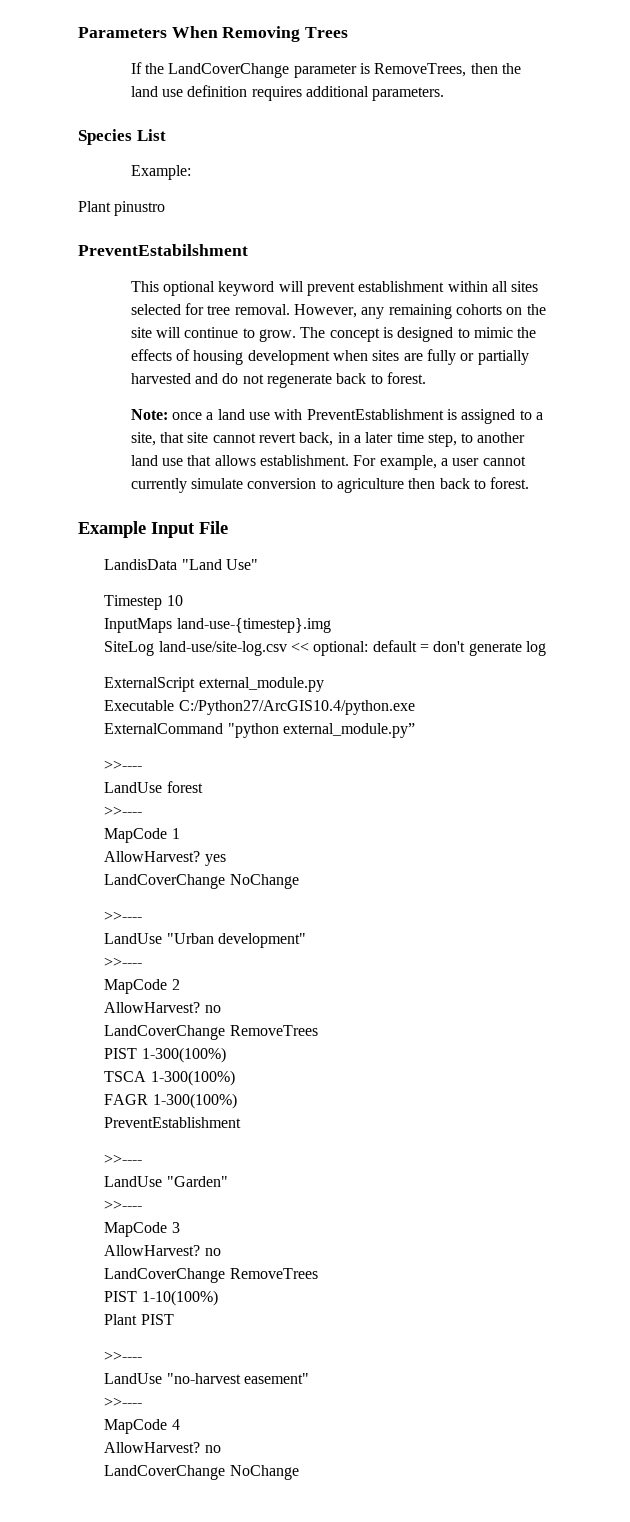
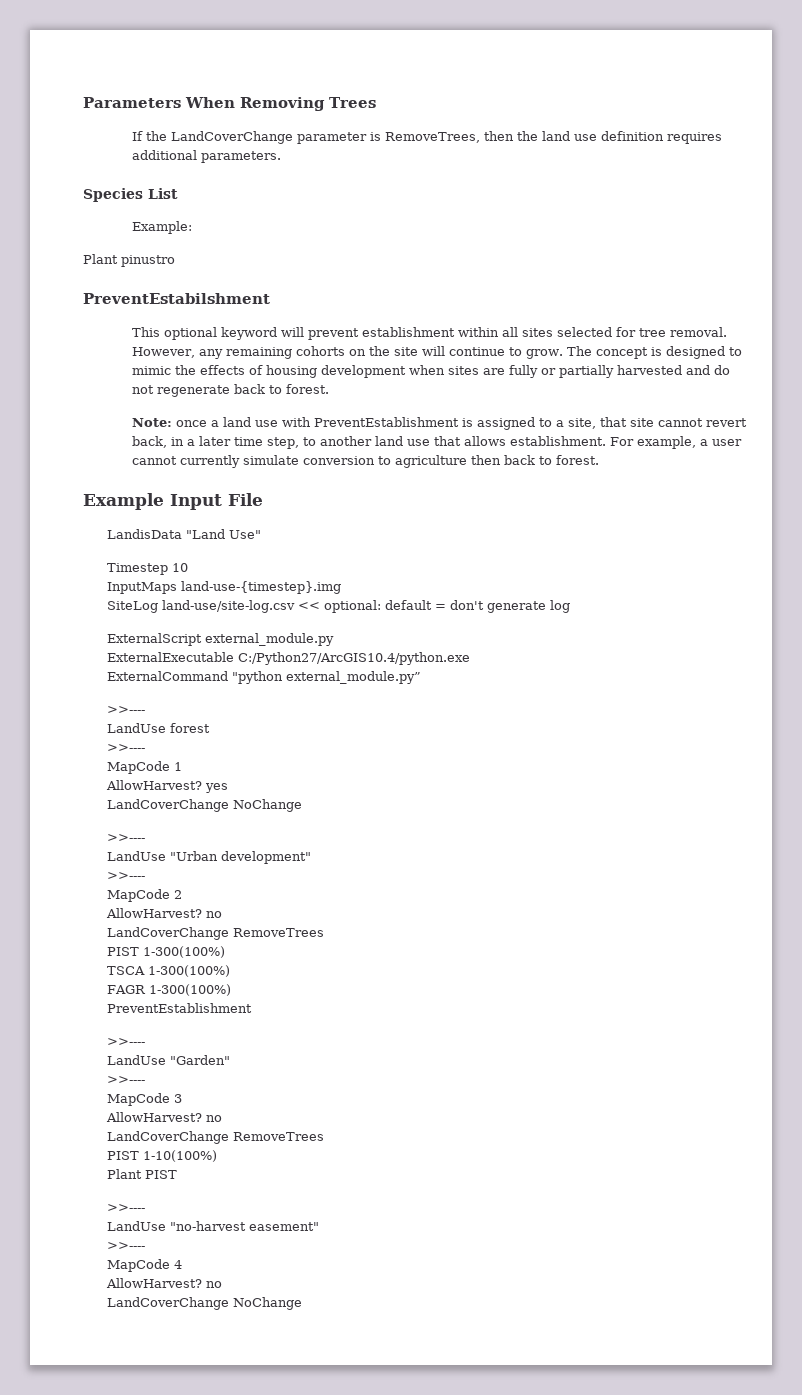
[104,700,175,711] Executable -> [107,652,235,662] ExternalExecutable

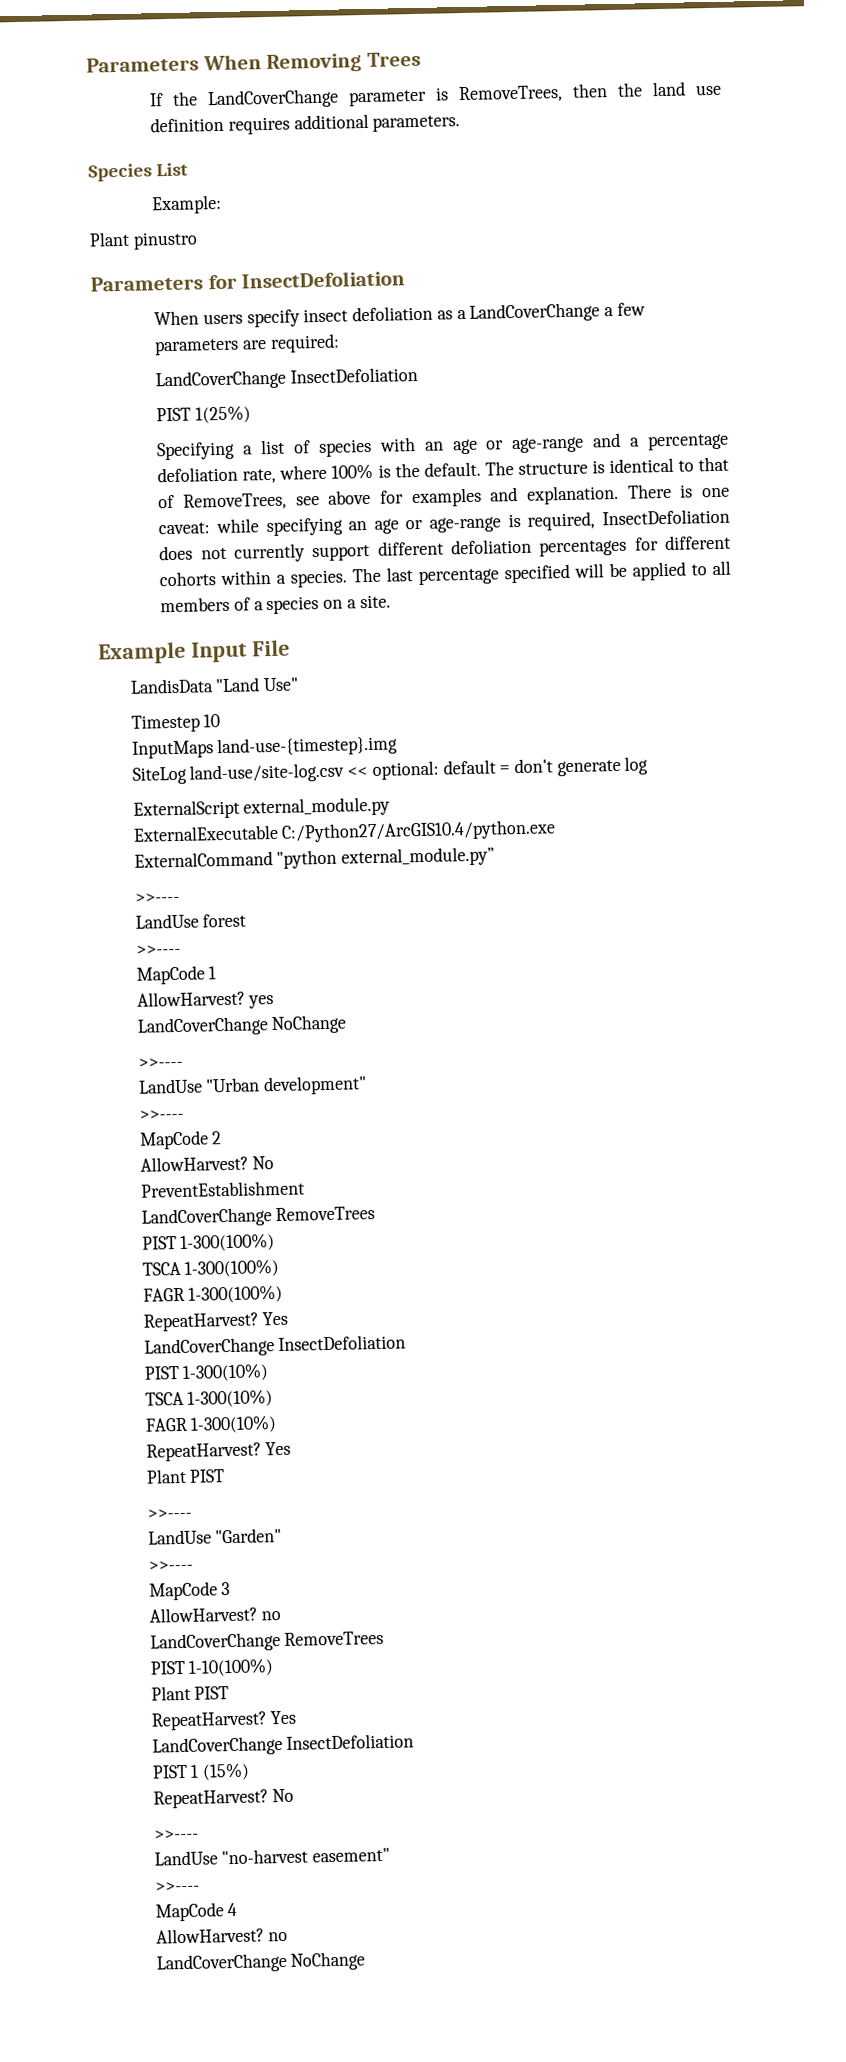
[83,293,270,304] [131,327,727,340] [131,346,742,359] [131,365,730,378] [131,384,329,397] [131,417,747,430] [131,436,742,449] [131,455,599,468] PreventEstabilshment // This optional keyword will prevent establishment within all sites selected for tree removal. However, any remaining cohorts on the site will continue to grow. The concept is designed to mimic the effects of housing development when sites are fully or partially harvested and do not regenerate back to forest. // Note: once a land use with PreventEstablishment is assigned to a site, that site cannot revert back, in a later time step, to another land use that allows establishment. For example, a user cannot currently simulate conversion to agriculture then back to forest. -> [90,270,406,292] [154,302,646,328] [154,333,340,356] [155,366,419,391] [156,405,252,424] [157,432,730,461] [157,456,730,484] [158,483,730,511] [158,508,730,537] [159,534,732,563] [159,560,731,588] [160,594,391,615] Parameters for InsectDefoliation // When users specify insect defoliation as a LandCoverChange a few parameters are required: // LandCoverChange InsectDefoliation // PIST 1(25%) // Specifying a list of species with an age or age-range and a percentage defoliation rate, where 100% is the default. The structure is identical to that of RemoveTrees, see above for examples and explanation. There is one caveat: while specifying an age or age-range is required, InsectDefoliation does not currently support different defoliation percentages for different cohorts within a species. The last percentage specified will be applied to all members of a species on a site.
[206,911,223,918] no -> [252,1156,275,1170] [140,1180,305,1198] No // PreventEstablishment
[107,1003,253,1013] PreventEstablishment -> [142,1311,289,1332] [143,1334,407,1358] [143,1363,270,1382] [144,1389,274,1408] [144,1415,278,1434] [145,1441,292,1462] [145,1468,226,1484] RepeatHarvest? Yes // LandCoverChange InsectDefoliation // PIST 1-300(10%) // TSCA 1-300(10%) // FAGR 1-300(10%) // RepeatHarvest? Yes // Plant PIST
(178, 1174) none -> [150,1710,297,1731] [151,1733,415,1757] [151,1762,251,1781] [152,1788,295,1809] // RepeatHarvest? Yes // LandCoverChange InsectDefoliation // PIST 1 (15%) // RepeatHarvest? No

